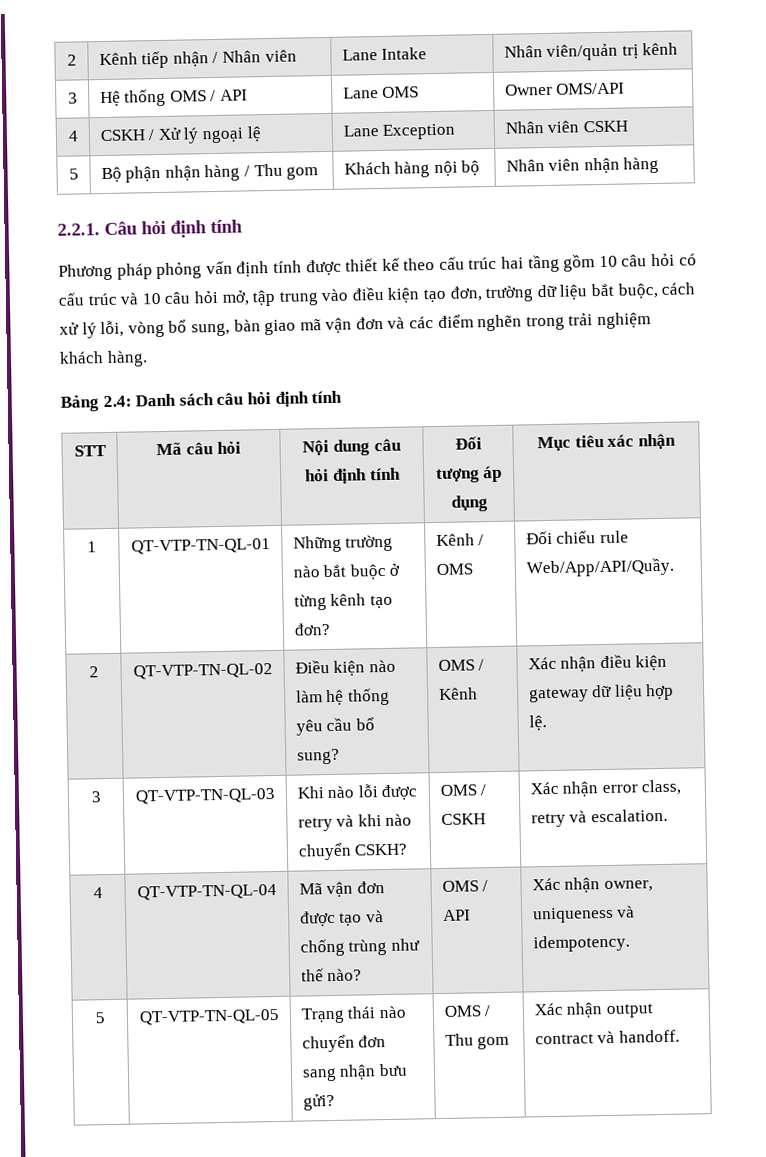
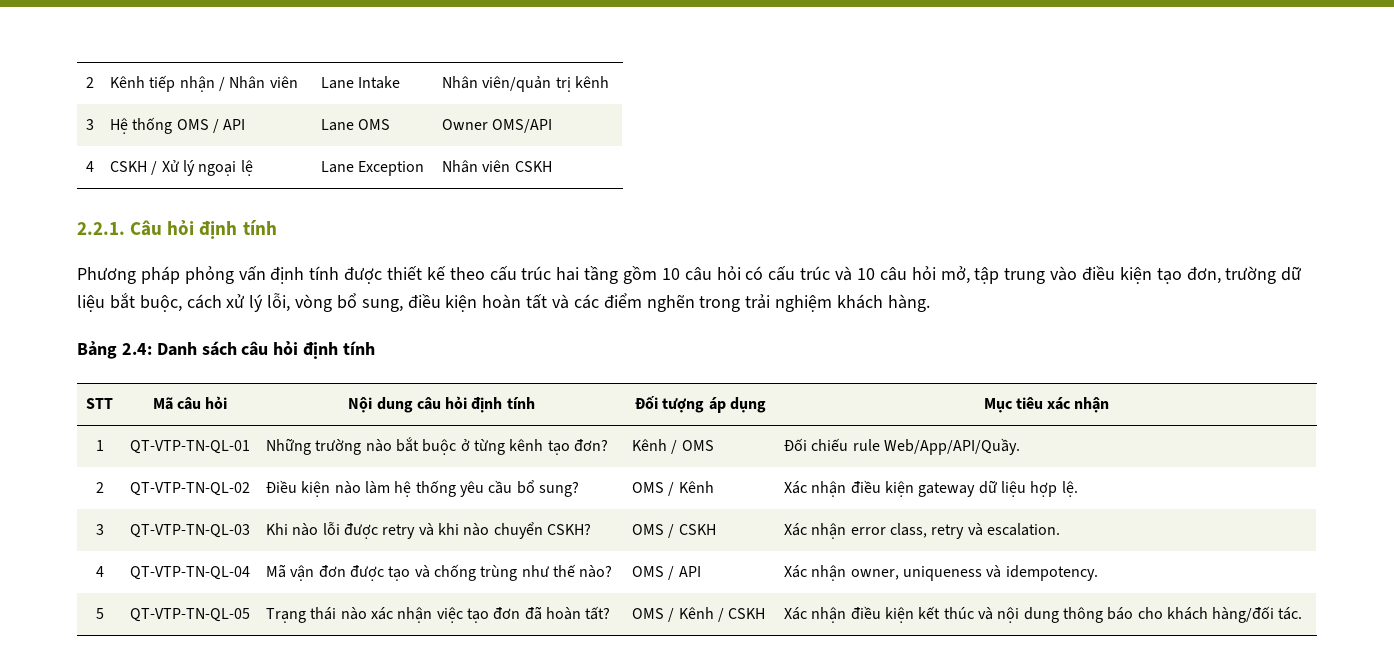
[68,168,79,180] [100,163,319,183] [343,160,481,178] [505,156,660,174] // 5 | Bộ phận nhận hàng / Thu gom | Khách hàng nội bộ | Nhân viên nhận hàng -> (552, 166) none
[233,316,384,336] bàn giao mã vận đơn -> [407,294,548,312] điều kiện hoàn tất
[301,1034,387,1053] [301,1063,408,1082] [302,1093,335,1111] [443,1005,491,1017] [444,1033,510,1050] [533,1002,654,1019] [534,1029,680,1045] chuyển đơn sang nhận bưu gửi? | OMS / Thu gom | Xác nhận output contract và handoff. -> [370,606,611,623] [632,607,766,622] [784,606,1303,623] xác nhận việc tạo đơn đã hoàn tất? | OMS / Kênh / CSKH | Xác nhận điều kiện kết thúc và nội dung thông báo cho khách hàng/đối tác.

